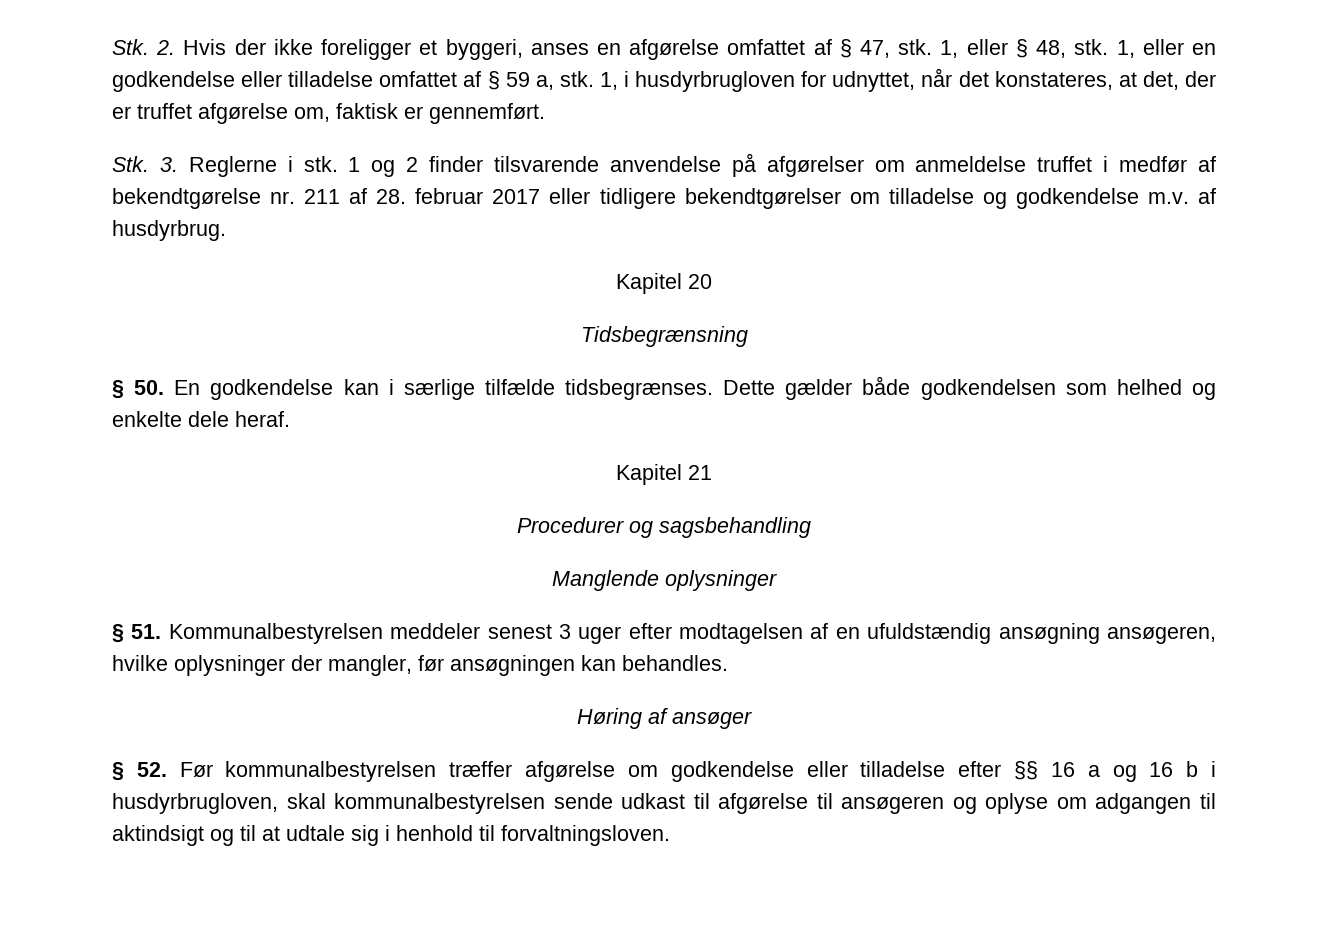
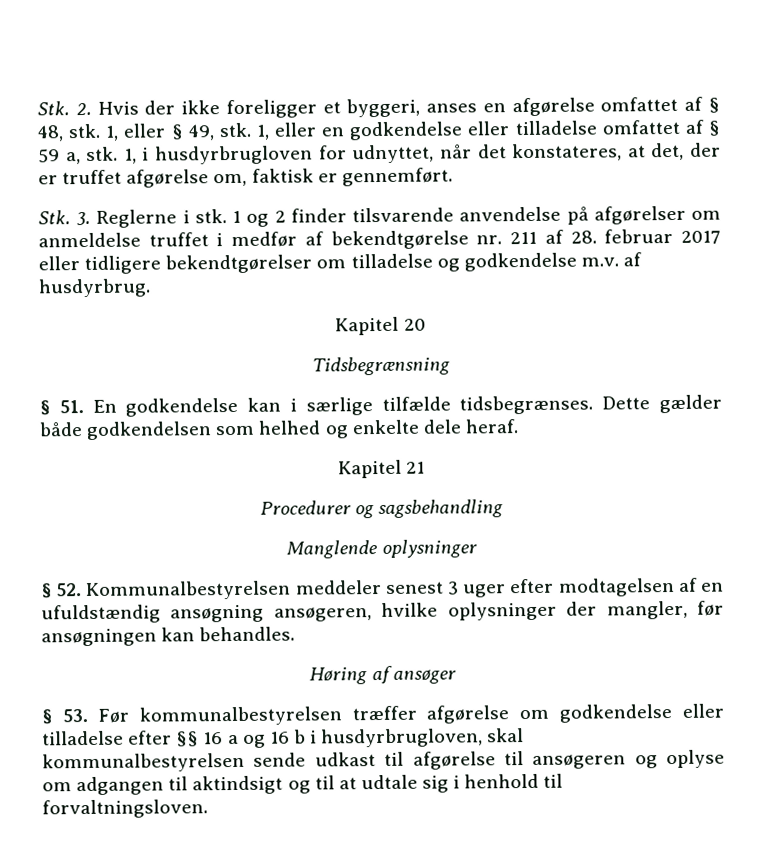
[860,40,891,58] 47, -> [37,125,64,142] 48,
[1036,40,1067,58] 48, -> [187,124,214,141] 49,
[134,380,165,395] 50. -> [58,400,84,414] 51.
[131,624,162,639] 51. -> [56,583,83,597] 52.
[136,762,167,777] 52. -> [61,709,88,723] 53.

